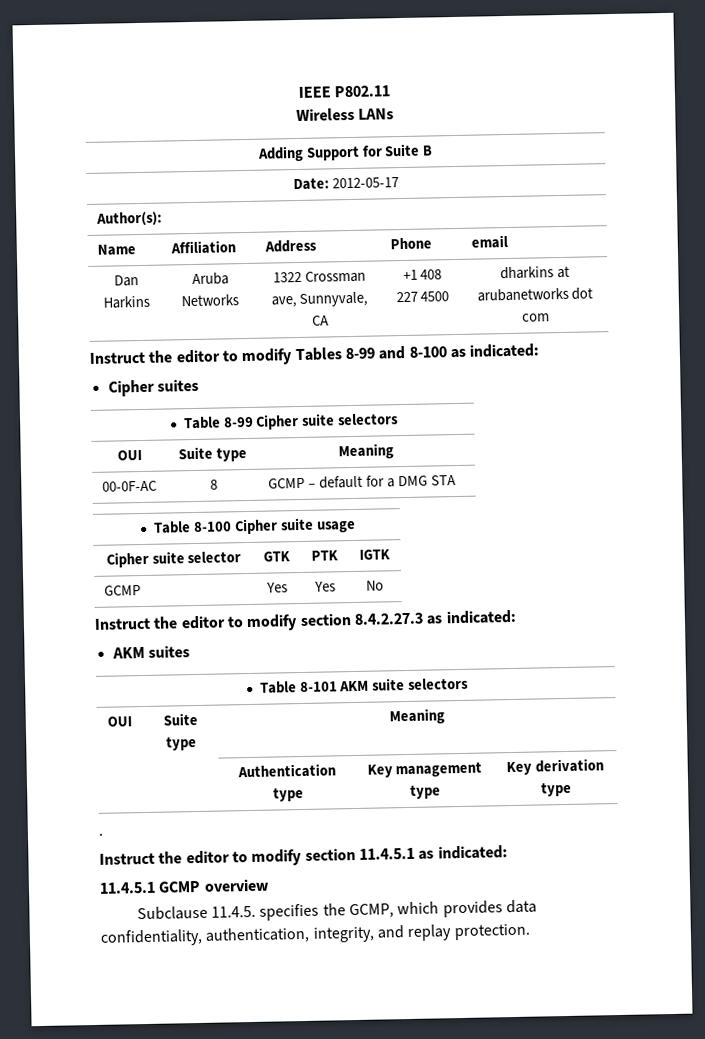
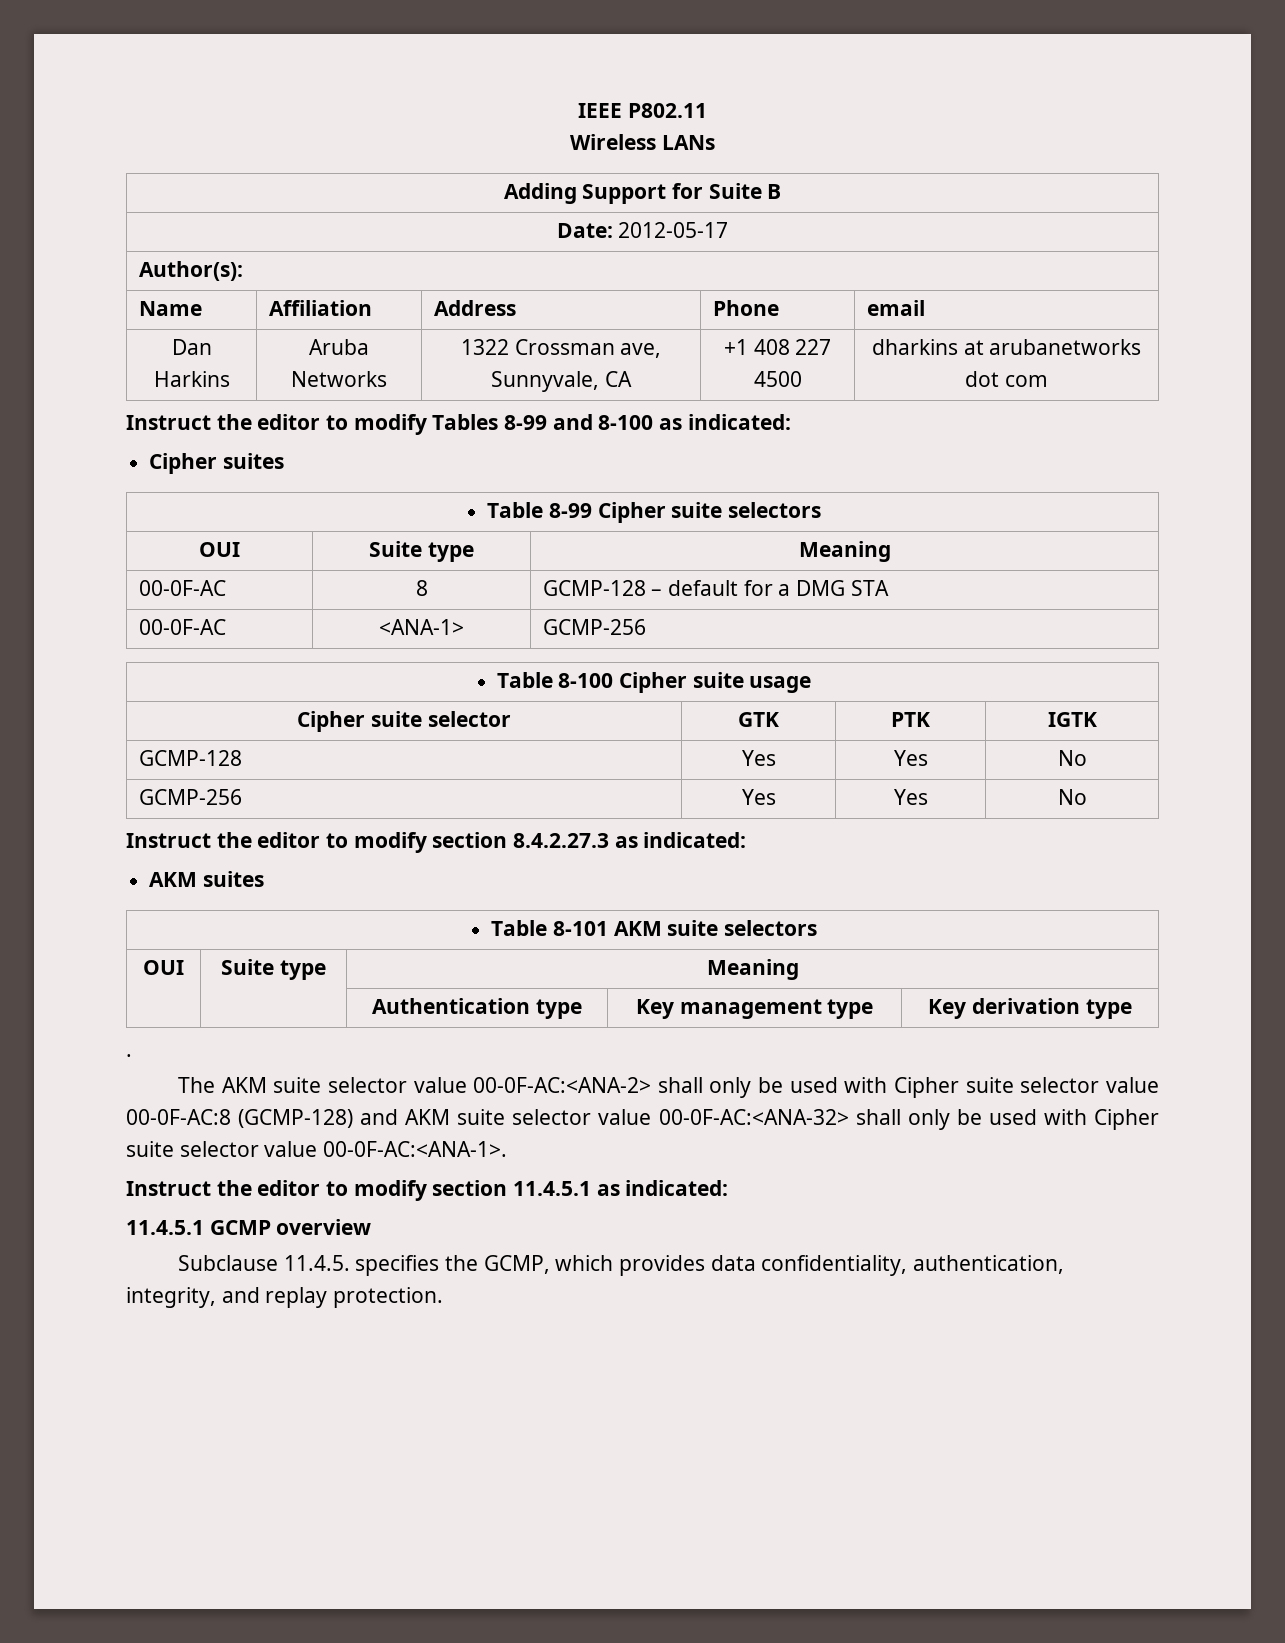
[268,477,306,489] GCMP -> [542,580,646,596] GCMP-128
(456, 480) none -> [138,619,226,635] [379,619,464,635] [542,619,646,635] // 00-0F-AC | <ANA-1> | GCMP-256
[104,585,142,596] GCMP -> [138,750,242,766] [741,750,776,766] [893,750,928,766] [1057,750,1087,766] [138,789,242,805] GCMP-128 | Yes | Yes | No // GCMP-256
(103, 834) none -> [177,1077,1160,1098] [126,1109,1160,1130] [126,1141,508,1157] // The AKM suite selector value 00-0F-AC:<ANA-2> shall only be used with Cipher suite selector value 00-0F-AC:8 (GCMP-128) and AKM suite selector value 00-0F-AC:<ANA-32> shall only be used with Cipher suite selector value 00-0F-AC:<ANA-1>.

